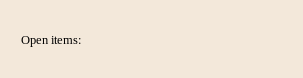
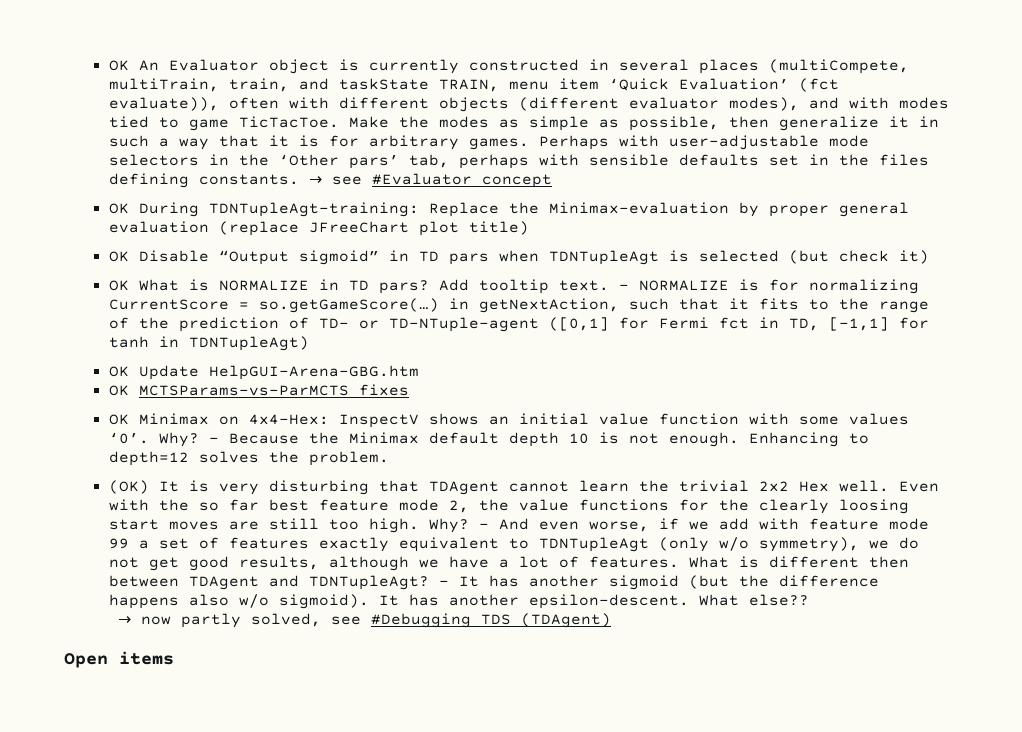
[21,36,82,47] Open items: -> [108,59,909,74] [108,78,839,92] [108,97,949,112] [108,116,939,131] [108,135,869,150] [108,154,929,169] [108,173,552,188] [108,202,909,217] [108,221,529,236] [108,250,929,265] [108,279,919,294] [108,298,929,313] [108,317,929,332] [108,336,309,351] [108,365,419,380] [108,384,409,396] [108,413,909,428] [108,432,869,447] [108,451,389,466] [108,480,939,495] [108,499,909,514] [108,518,929,533] [108,537,919,552] [108,556,909,571] [108,575,879,590] [108,594,809,609] [118,613,612,628] [64,651,174,668] OK An Evaluator object is currently constructed in several places (multiCompete, multiTrain, train, and taskState TRAIN, menu item ‘Quick Evaluation’ (fct evaluate)), often with different objects (different evaluator modes), and with modes tied to game TicTacToe. Make the modes as simple as possible, then generalize it in such a way that it is for arbitrary games. Perhaps with user-adjustable mode selectors in the ‘Other pars’ tab, perhaps with sensible defaults set in the files defining constants. → see #Evaluator concept // OK During TDNTupleAgt-training: Replace the Minimax-evaluation by proper general evaluation (replace JFreeChart plot title) // OK Disable “Output sigmoid” in TD pars when TDNTupleAgt is selected (but check it) // OK What is NORMALIZE in TD pars? Add tooltip text. – NORMALIZE is for normalizing CurrentScore = so.getGameScore(…) in getNextAction, such that it fits to the range of the prediction of TD- or TD-NTuple-agent ([0,1] for Fermi fct in TD, [-1,1] for tanh in TDNTupleAgt) // OK Update HelpGUI-Arena-GBG.htm // OK MCTSParams-vs-ParMCTS fixes // OK Minimax on 4x4-Hex: InspectV shows an initial value function with some values ‘0’. Why? – Because the Minimax default depth 10 is not enough. Enhancing to depth=12 solves the problem. // (OK) It is very disturbing that TDAgent cannot learn the trivial 2x2 Hex well. Even with the so far best feature mode 2, the value functions for the clearly loosing start moves are still too high. Why? – And even worse, if we add with feature mode 99 a set of features exactly equivalent to TDNTupleAgt (only w/o symmetry), we do not get good results, although we have a lot of features. What is different then between TDAgent and TDNTupleAgt? – It has another sigmoid (but the difference happens also w/o sigmoid). It has another epsilon-descent. What else?? // → now partly solved, see #Debugging TDS (TDAgent) // Open items

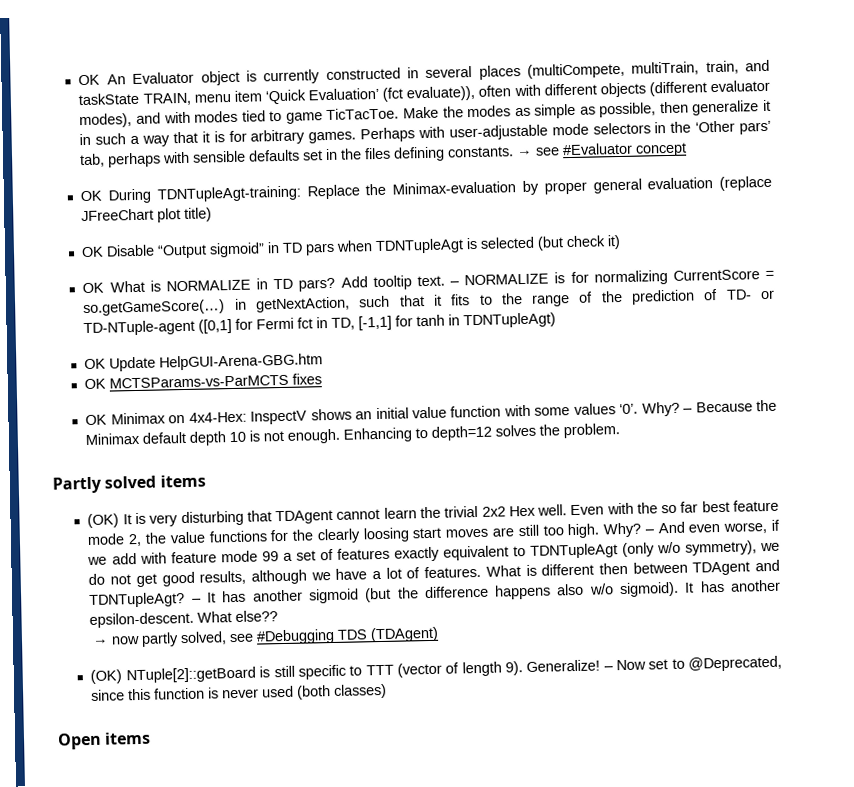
(389, 458) none -> [52,474,206,494] // Partly solved items
(612, 620) none -> [90,655,783,684] [91,683,388,701] // (OK) NTuple[2]::getBoard is still specific to TTT (vector of length 9). Generalize! – Now set to @Deprecated, since this function is never used (both classes)

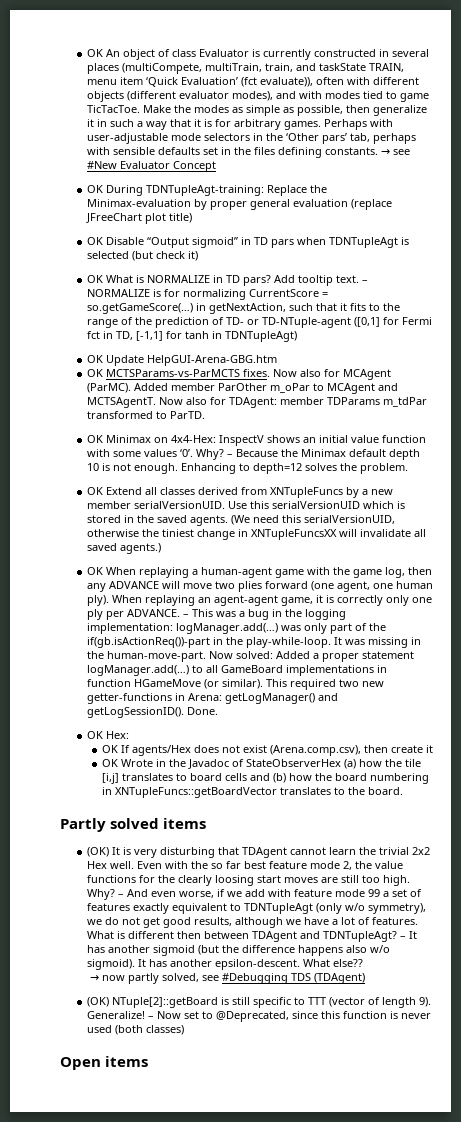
[132,70,240,86] Evaluator object -> [123,49,250,60] object of class Evaluator
[562,142,688,157] #Evaluator concept -> [87,161,217,172] #New Evaluator Concept
[292,373,323,385] fixes -> [243,369,392,380] [87,383,399,394] [87,397,428,408] [87,411,206,419] fixes. Now also for MCAgent (ParMC). Added member ParOther m_oPar to MCAgent and MCTSAgentT. Now also for TDAgent: member TDParams m_tdPar transformed to ParTD.
(621, 431) none -> [87,487,394,498] [87,501,406,509] [87,515,396,526] [87,529,427,540] [87,543,162,554] [87,567,433,578] [87,581,434,592] [87,595,433,606] [87,609,347,620] [87,623,387,634] [87,637,422,648] [87,651,415,662] [87,665,388,676] [87,679,385,690] [87,693,339,704] [87,707,219,718] [87,731,130,739] [102,745,434,756] [102,759,422,769] [102,773,430,784] [102,787,404,798] // OK Extend all classes derived from XNTupleFuncs by a new member serialVersionUID. Use this serialVersionUID which is stored in the saved agents. (We need this serialVersionUID, otherwise the tiniest change in XNTupleFuncsXX will invalidate all saved agents.) // OK When replaying a human-agent game with the game log, then any ADVANCE will move two plies forward (one agent, one human ply). When replaying an agent-agent game, it is correctly only one ply per ADVANCE. – This was a bug in the logging implementation: logManager.add(…) was only part of the if(gb.isActionReq())-part in the play-while-loop. It was missing in the human-move-part. Now solved: Added a proper statement logManager.add(…) to all GameBoard implementations in function HGameMove (or similar). This required two new getter-functions in Arena: getLogManager() and getLogSessionID(). Done. // OK Hex: // OK If agents/Hex does not exist (Arena.comp.csv), then create it // OK Wrote in the Javadoc of StateObserverHex (a) how the tile [i,j] translates to board cells and (b) how the board numbering in XNTupleFuncs::getBoardVector translates to the board.

